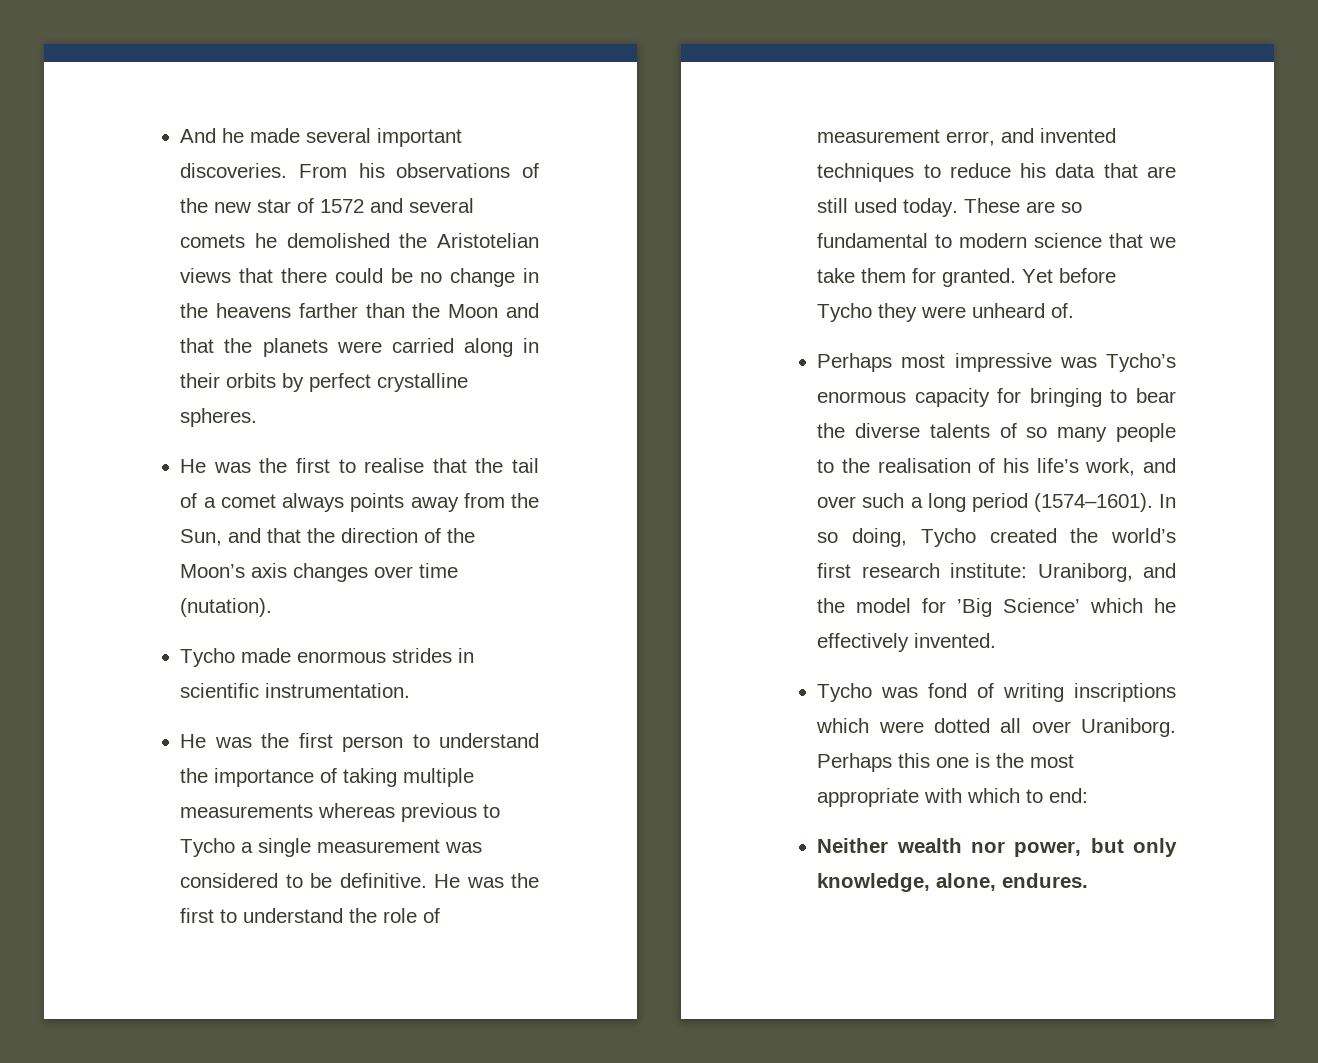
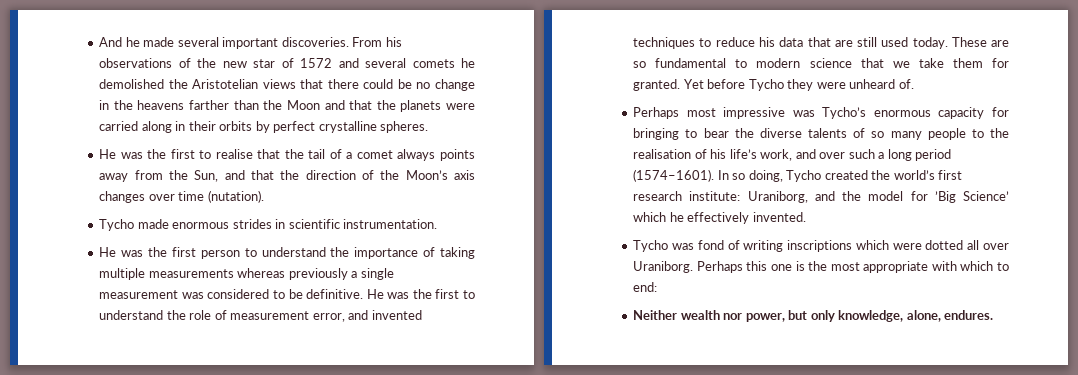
[401,803,501,822] [180,838,236,857] previous to Tycho -> [288,268,348,280] previously

